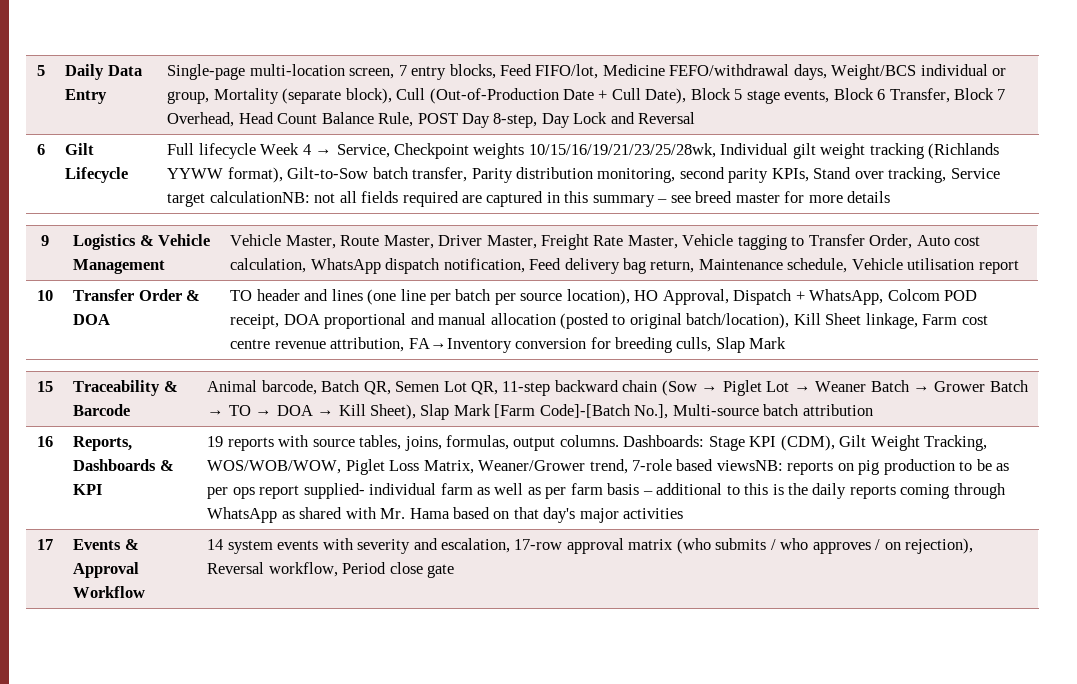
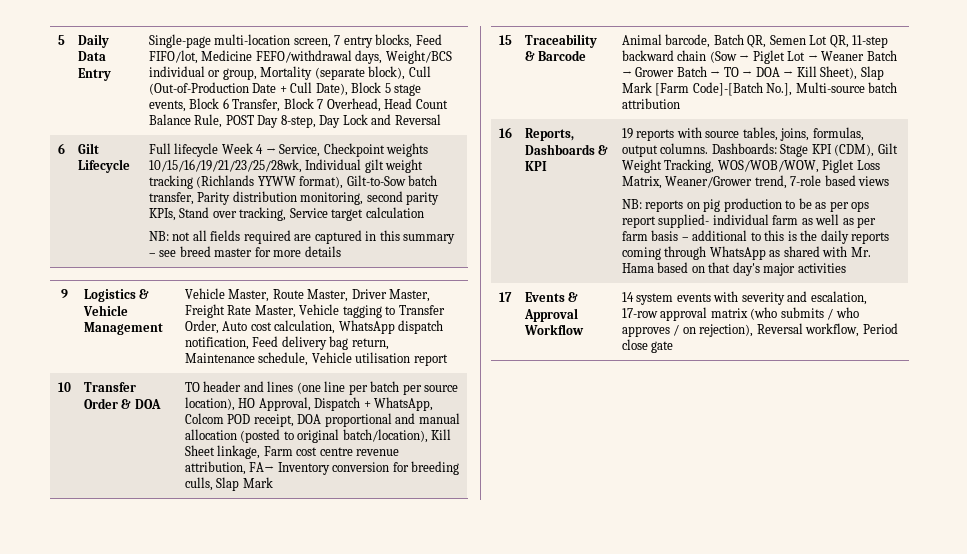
[209,191,310,203] calculationNB: -> [365,207,424,218] [148,231,169,241] calculation // NB:
[408,338,512,353] FA→Inventory -> [249,462,330,475] FA→ Inventory
[716,460,783,471] viewsNB: -> [858,176,890,186] [621,199,642,209] views // NB:

